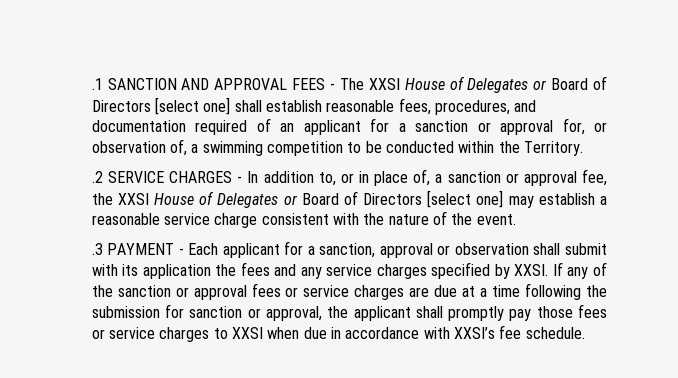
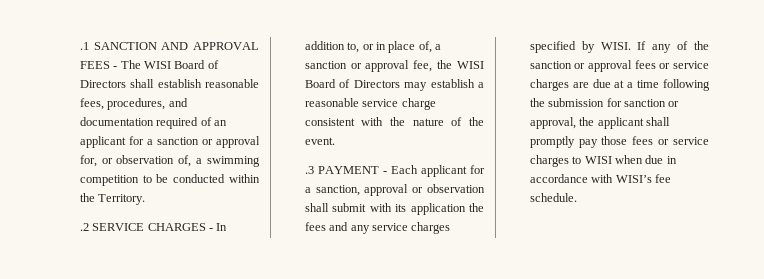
[368,76,608,93] [91,97,231,115] XXSI House of Delegates or Board of Directors [select one] -> [143,60,219,69] [79,80,126,88] WISI Board of Directors
[117,190,504,208] XXSI House of Delegates or Board of Directors [select one] -> [457,61,484,69] [304,79,400,88] WISI Board of Directors
[514,264,549,276] XXSI. -> [600,42,631,50] WISI.
[232,327,264,339] XXSI -> [584,156,612,164] WISI
[453,327,495,339] XXSI’s -> [615,175,652,183] WISI’s

